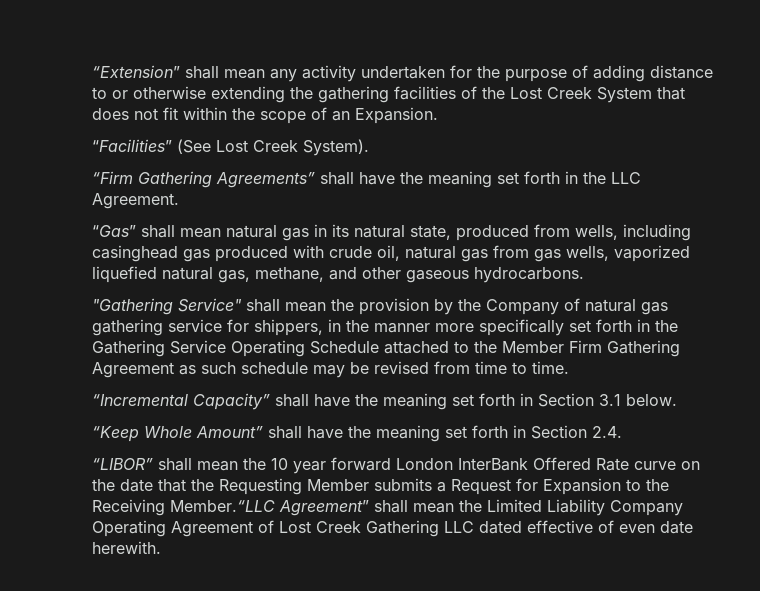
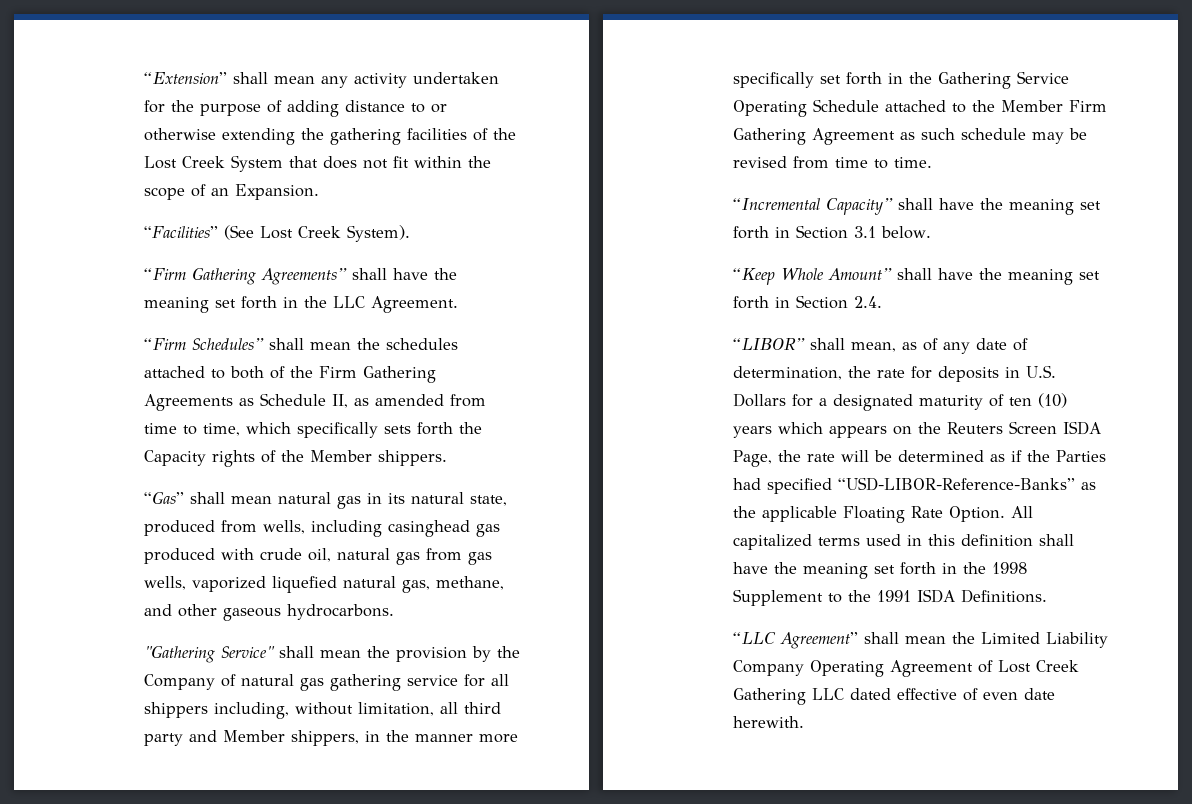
(179, 201) none -> [144,338,459,350] [144,366,437,383] [144,393,487,411] [144,422,483,438] [144,450,448,467] // “Firm Schedules” shall mean the schedules attached to both of the Firm Gathering Agreements as Schedule II, as amended from time to time, which specifically sets forth the Capacity rights of the Member shippers.
(249, 325) none -> [491,674,510,686] [144,702,502,719] [144,730,286,746] all shippers including, without limitation, all third party and Member
[196,457,700,474] [91,478,669,495] [91,499,275,516] mean the 10 year forward London InterBank Offered Rate curve on the date that the Requesting Member submits a Request for Expansion to the Receiving Member.“LLC -> [851,338,1029,354] [733,365,1057,382] [733,393,1068,411] [733,421,1102,438] [733,450,1107,467] [733,477,1097,494] [733,506,1034,523] [733,534,1075,550] [733,562,1028,579] [733,589,1048,606] [733,632,777,644] mean, as of any date of determination, the rate for deposits in U.S. Dollars for a designated maturity of ten (10) years which appears on the Reuters Screen ISDA Page, the rate will be determined as if the Parties had specified “USD-LIBOR-Reference-Banks” as the applicable Floating Rate Option. All capitalized terms used in this definition shall have the meaning set forth in the 1998 Supplement to the 1991 ISDA Definitions. // “LLC

